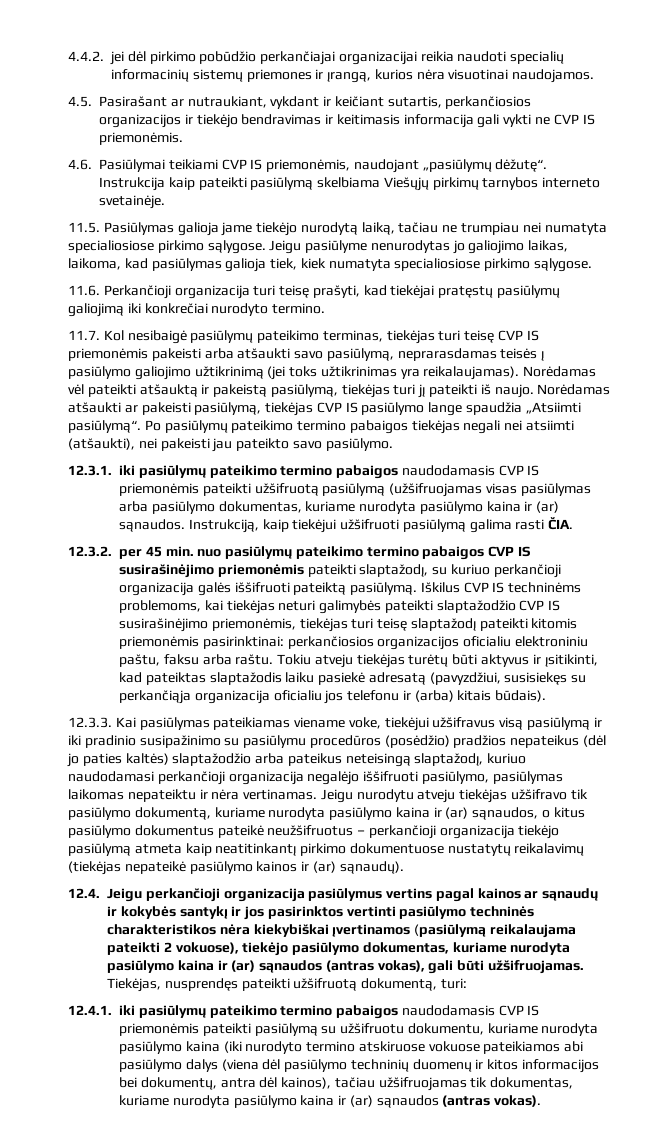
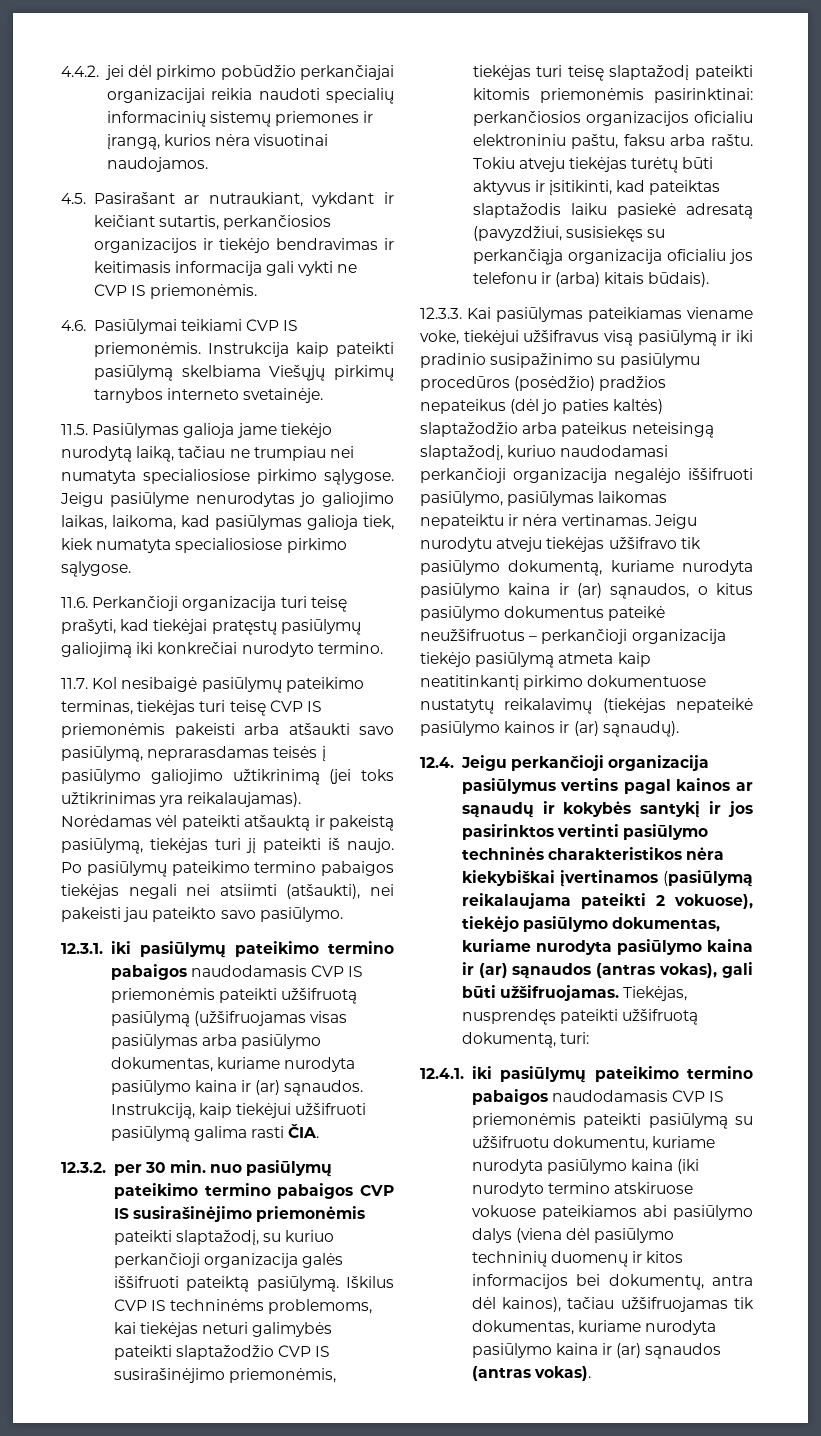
[266,159,548,173] priemonėmis, naudojant „pasiūlymų dėžutę“. -> [93,342,201,357] priemonėmis.
[537,384,611,395] [68,402,581,416] [68,420,141,433] Norėdamas atšaukti ar pakeisti pasiūlymą, tiekėjas CVP IS pasiūlymo lange spaudžia „Atsiimti pasiūlymą“. -> (394, 845) none
[145,546,162,557] 45 -> [144,1162,166,1173] 30

